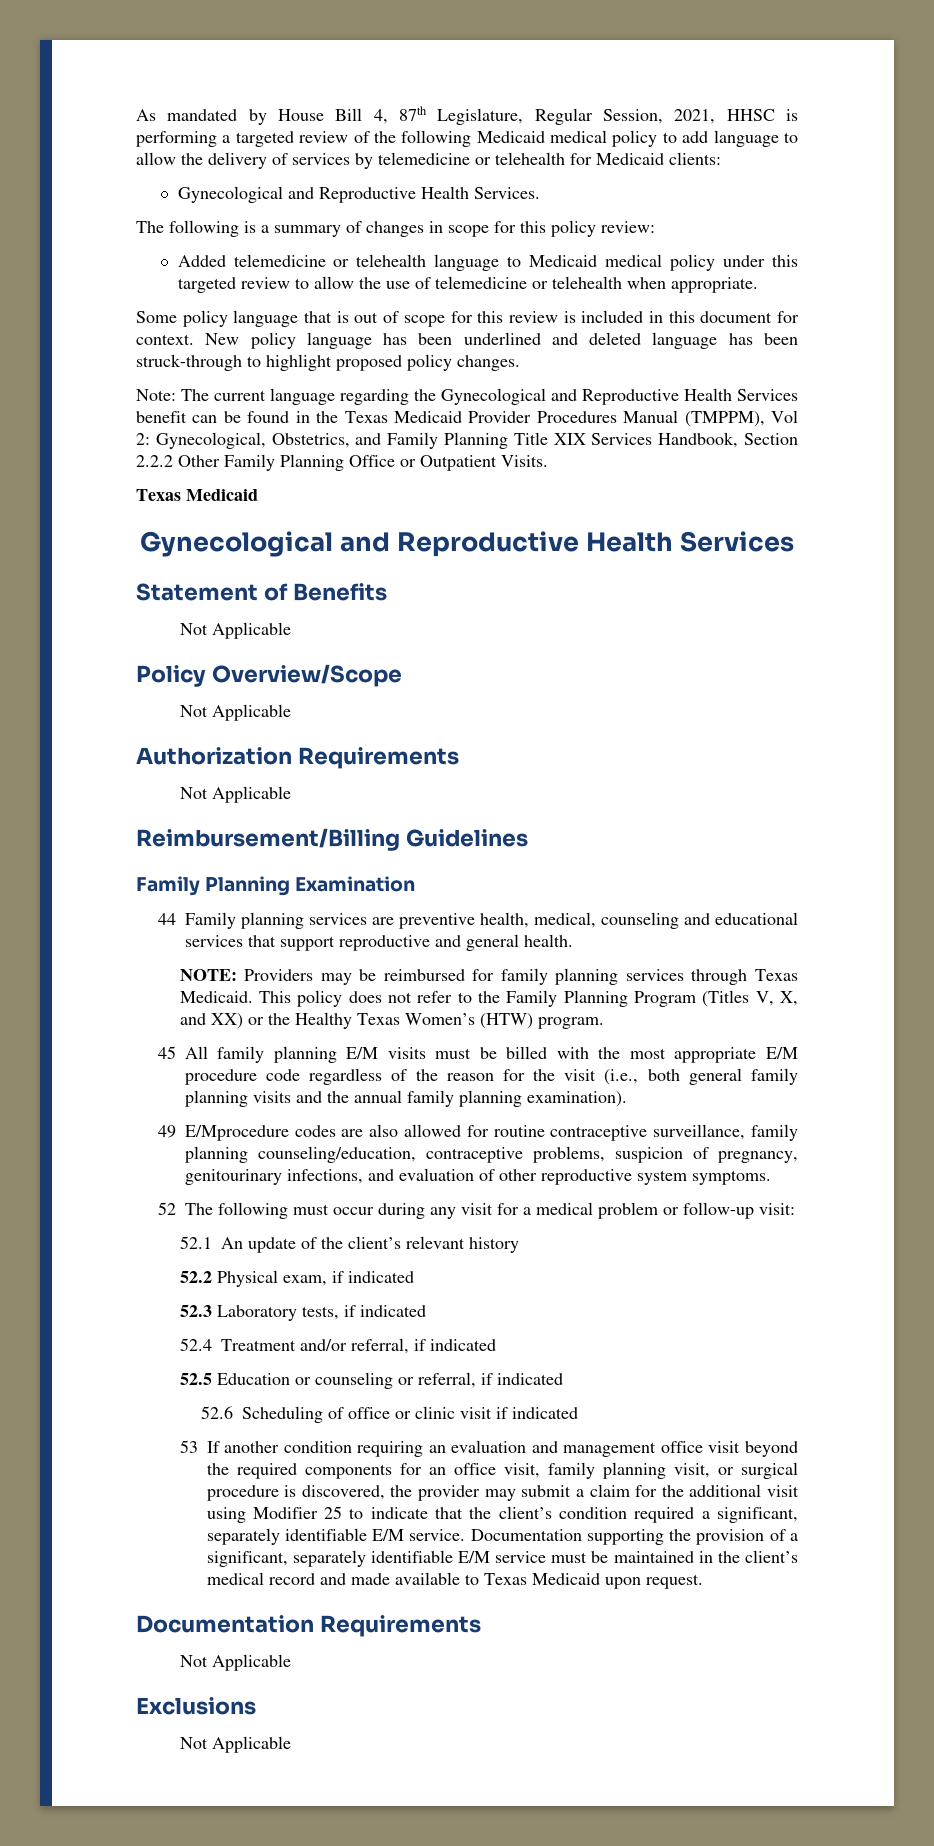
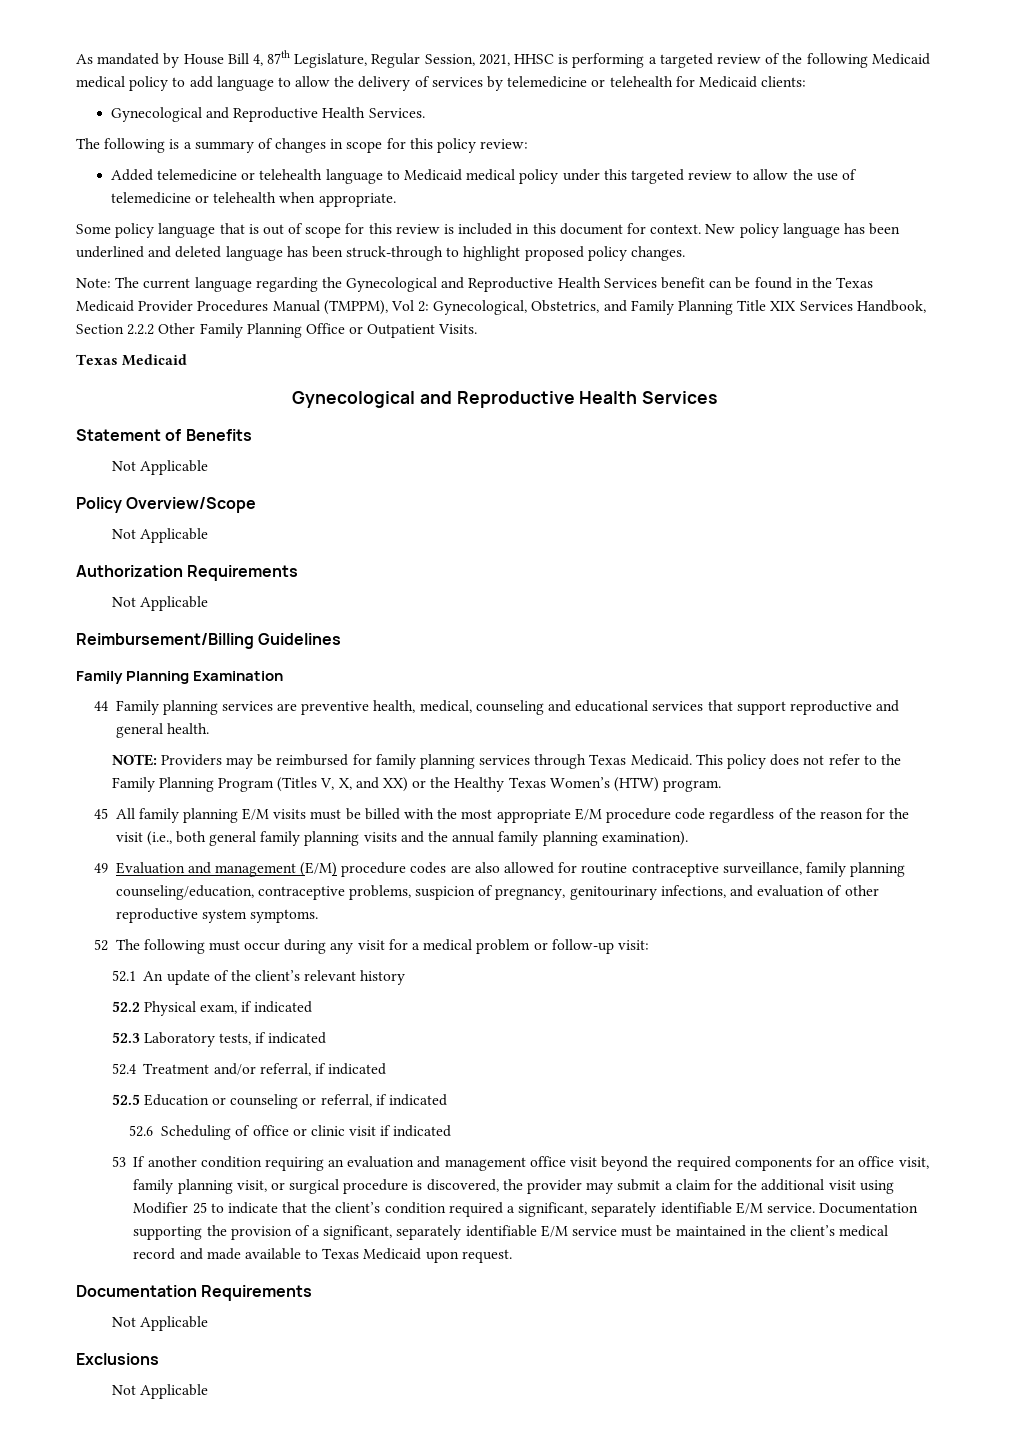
[184,1125,289,1141] E/Mprocedure -> [115,862,407,877] Evaluation and management (E/M) procedure

